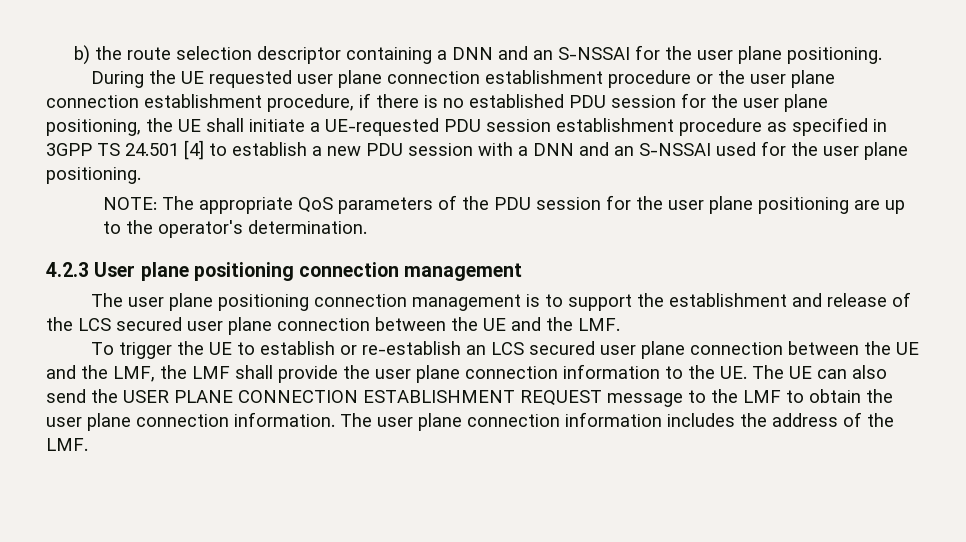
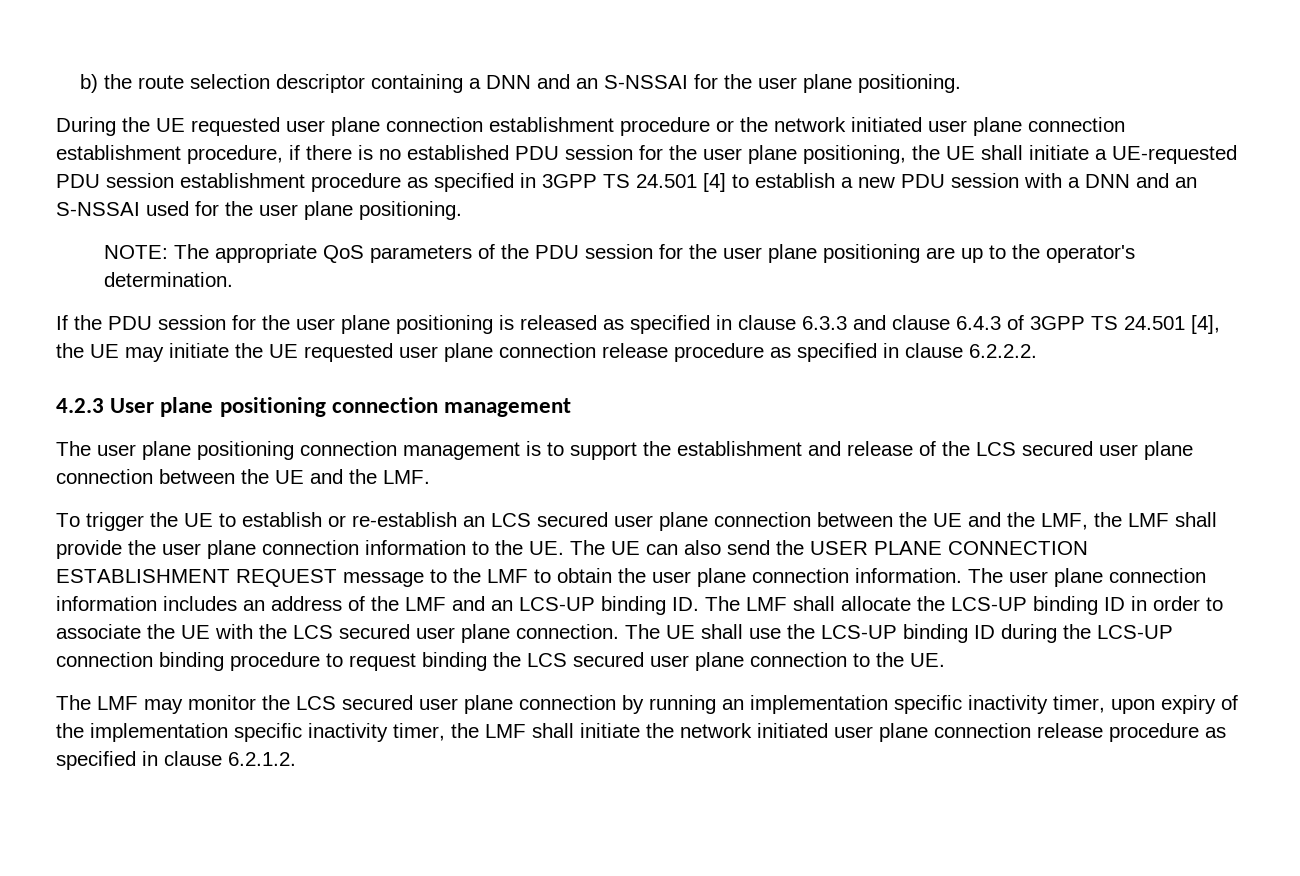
(745, 77) none -> [774,117,922,132] network initiated
(367, 227) none -> [56,315,1220,334] [56,343,1037,362] // If the PDU session for the user plane positioning is released as specified in clause 6.3.3 and clause 6.4.3 of 3GPP TS 24.501 [4], the UE may initiate the UE requested user plane connection release procedure as specified in clause 6.2.2.2.
[740,413,767,427] the -> [243,600,265,611] an
[46,438,88,451] LMF. -> [405,596,1223,615] [56,624,1173,643] [56,652,945,671] [56,695,1238,714] [56,723,1226,742] [56,751,296,770] LMF and an LCS-UP binding ID. The LMF shall allocate the LCS-UP binding ID in order to associate the UE with the LCS secured user plane connection. The UE shall use the LCS-UP binding ID during the LCS-UP connection binding procedure to request binding the LCS secured user plane connection to the UE. // The LMF may monitor the LCS secured user plane connection by running an implementation specific inactivity timer, upon expiry of the implementation specific inactivity timer, the LMF shall initiate the network initiated user plane connection release procedure as specified in clause 6.2.1.2.

